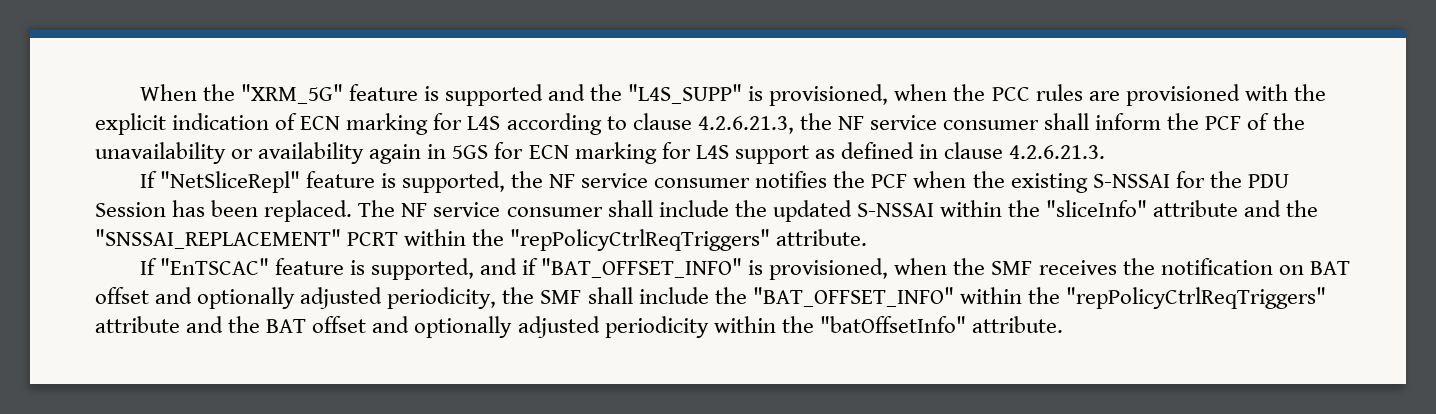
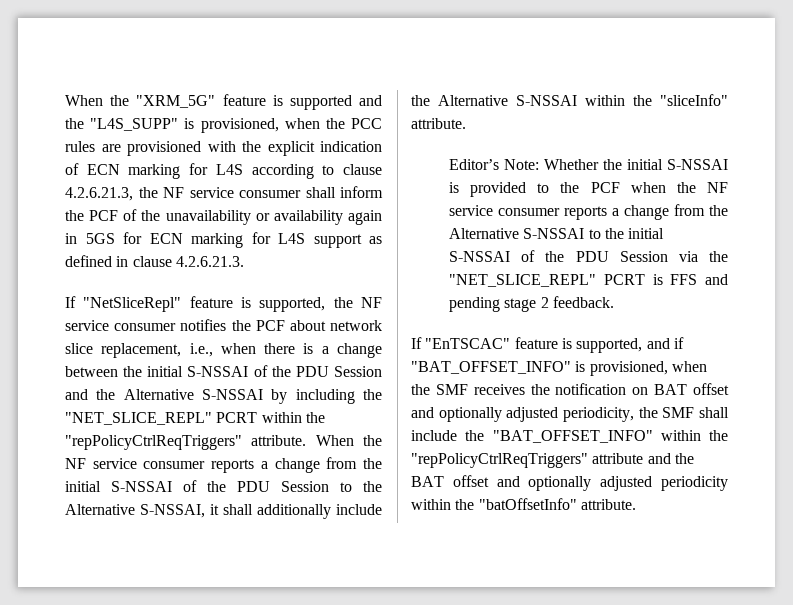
[913,171,1289,193] [95,200,1319,222] [95,229,341,249] when the existing S-NSSAI for the PDU Session has been replaced. The NF service consumer shall include the updated S-NSSAI within the "sliceInfo" attribute and the "SNSSAI_REPLACEMENT" -> [289,320,382,331] [65,343,382,358] [65,365,382,377] [65,389,383,404] [65,412,212,425] about network slice replacement, i.e., when there is a change between the initial S-NSSAI of the PDU Session and the Alternative S-NSSAI by including the "NET_SLICE_REPL"
(868, 237) none -> [315,435,382,446] [65,457,383,473] [65,480,382,492] [65,504,382,519] [411,94,728,106] [411,118,466,129] [449,159,728,170] [449,182,728,197] [449,204,728,220] [449,228,665,239] [449,250,728,262] [449,274,728,287] [449,296,615,312] When the NF service consumer reports a change from the initial S-NSSAI of the PDU Session to the Alternative S-NSSAI, it shall additionally include the Alternative S-NSSAI within the "sliceInfo" attribute. // Editor’s Note: Whether the initial S-NSSAI is provided to the PCF when the NF service consumer reports a change from the Alternative S-NSSAI to the initial S-NSSAI of the PDU Session via the "NET_SLICE_REPL" PCRT is FFS and pending stage 2 feedback.

